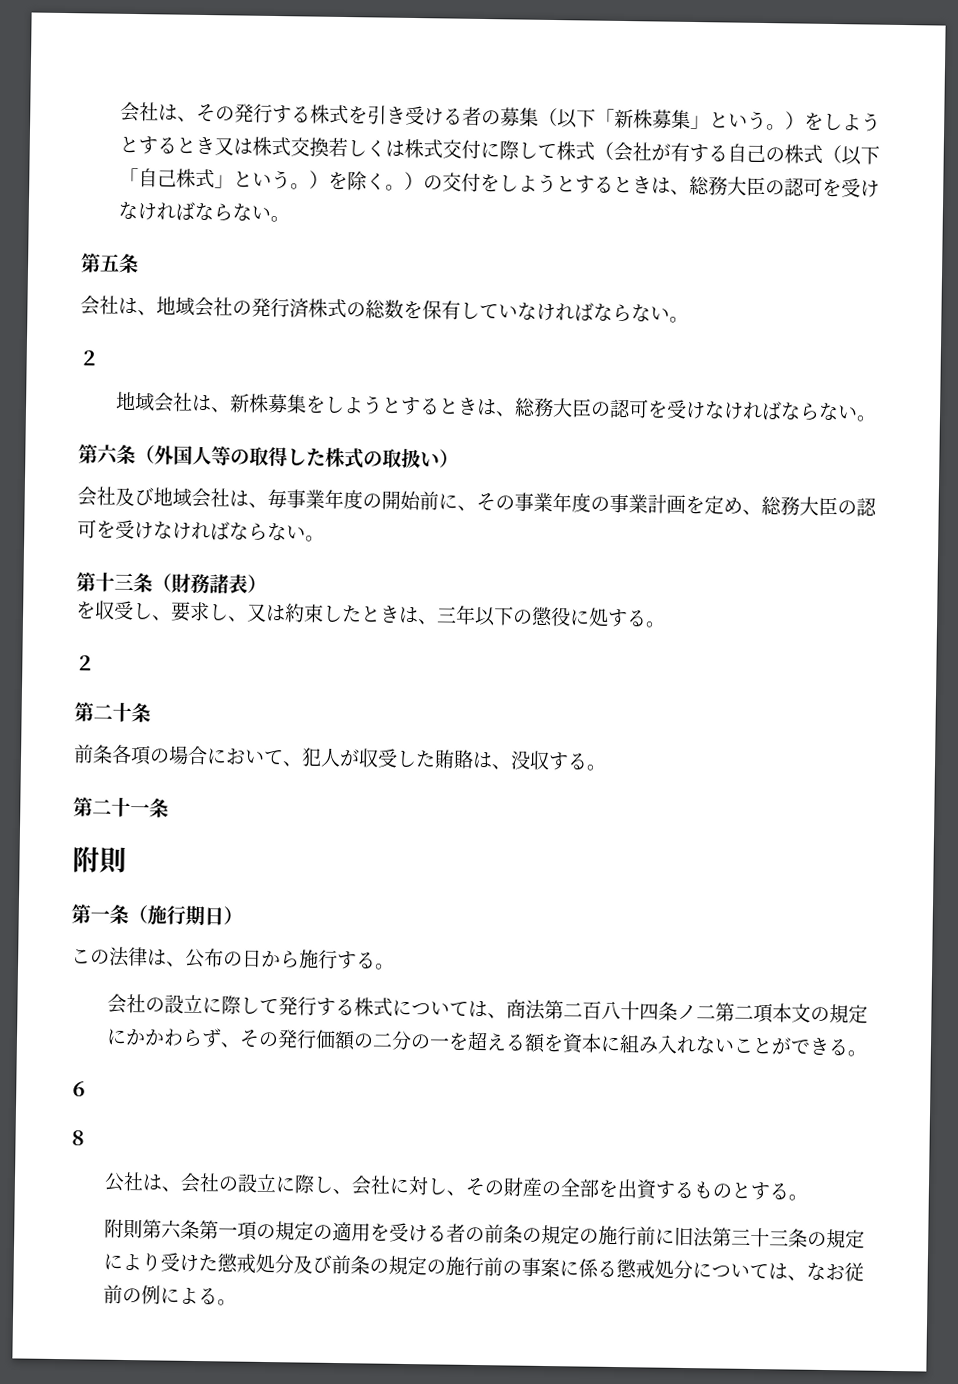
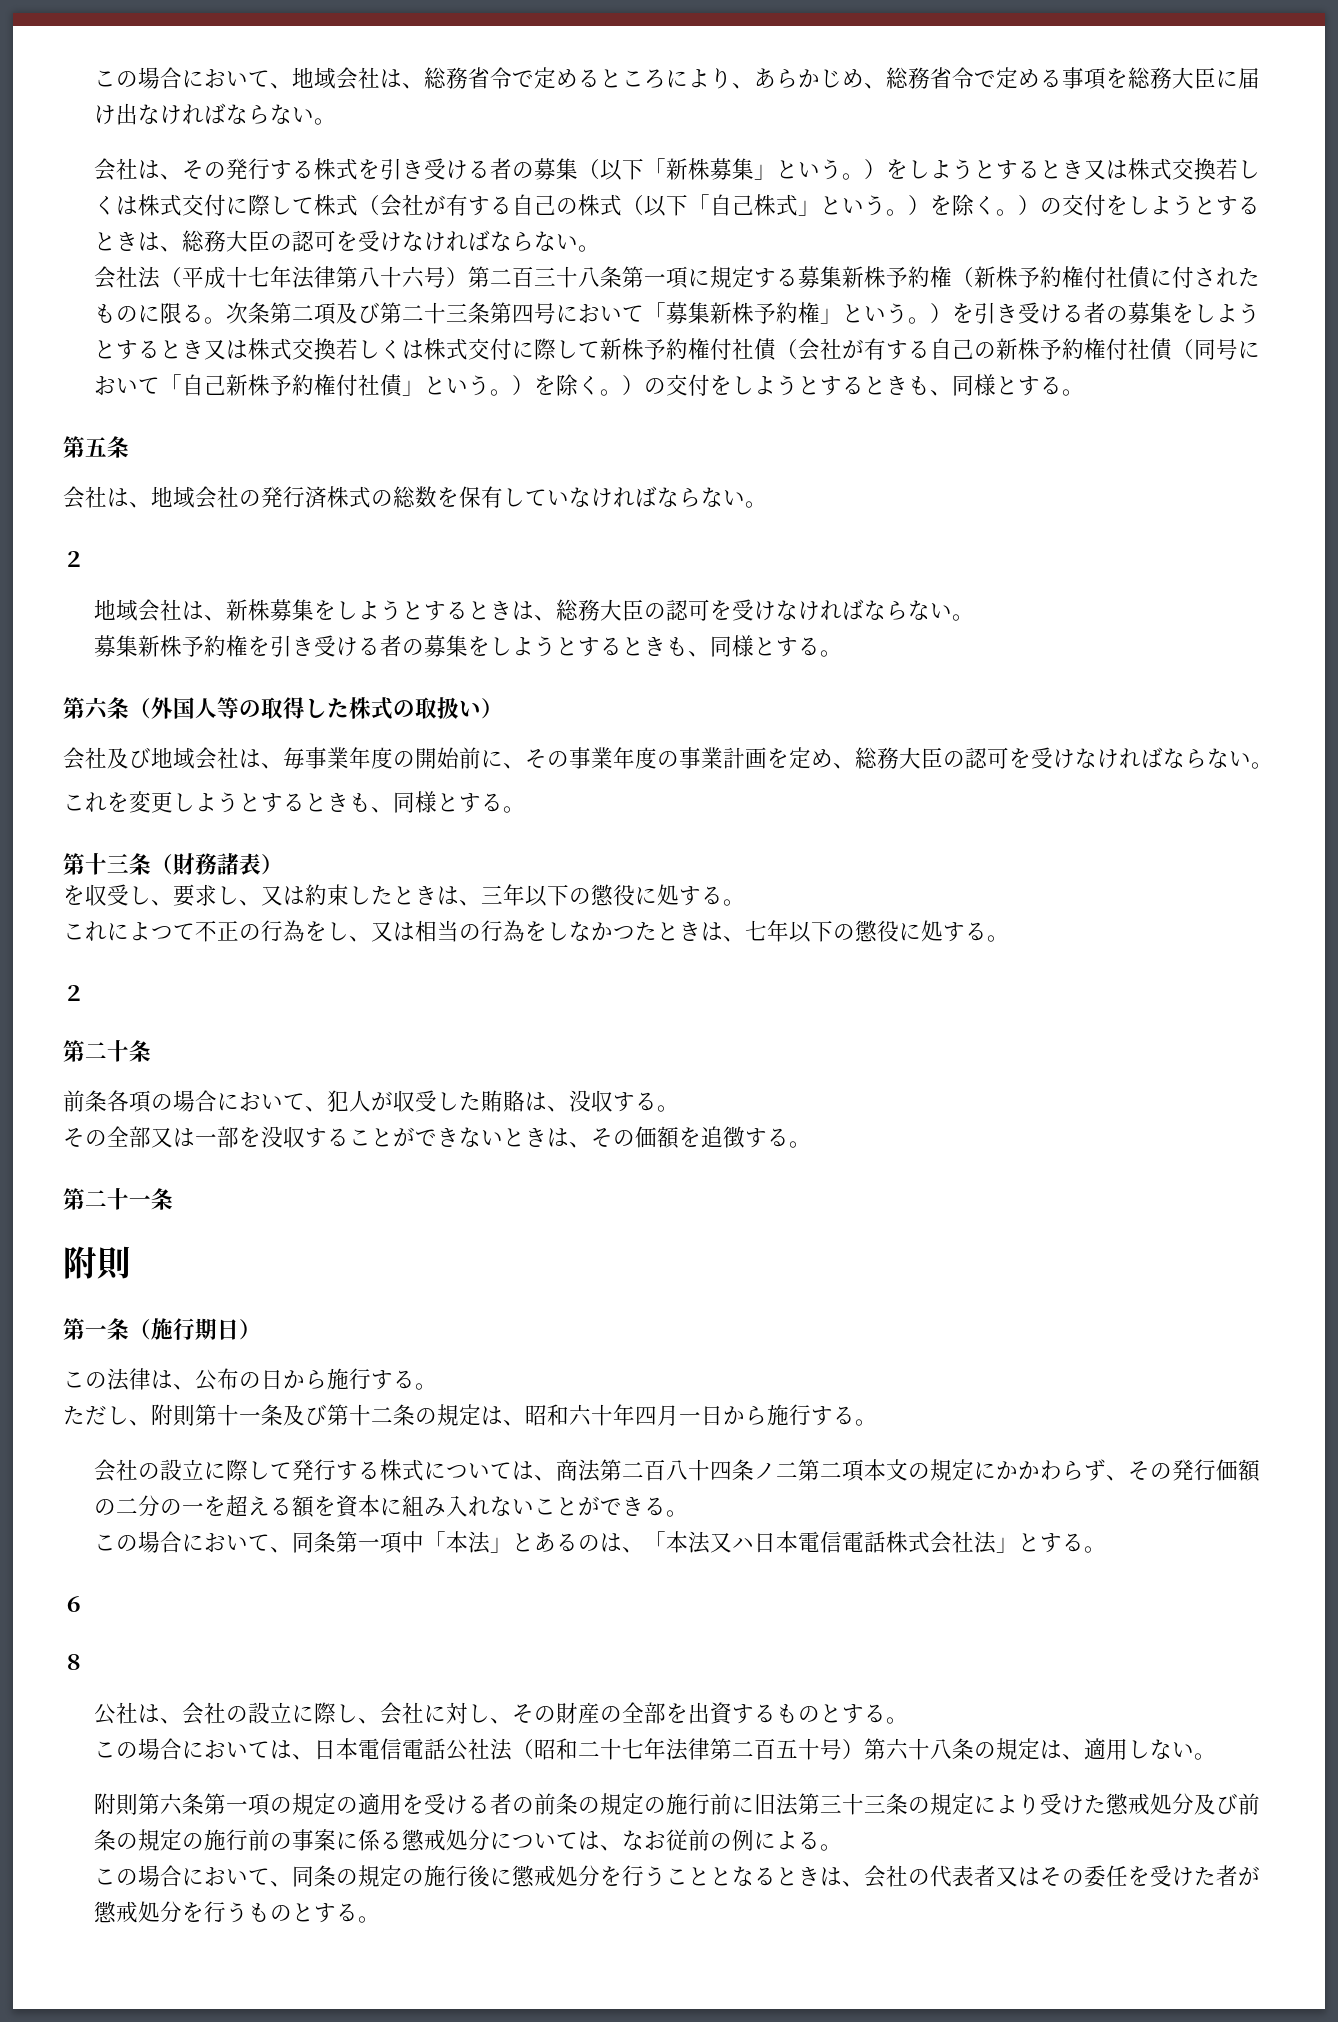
(119, 112) none -> [93,67,1260,90] [93,103,336,125] この場合において、地域会社は、総務省令で定めるところにより、あらかじめ、総務省令で定める事項を総務大臣に届け出なければならない。 //
(290, 219) none -> [93,266,1260,289] [93,302,1260,325] [93,338,1260,361] [93,374,1084,397] // 会社法（平成十七年法律第八十六号）第二百三十八条第一項に規定する募集新株予約権（新株予約権付社債に付されたものに限る。次条第二項及び第二十三条第四号において「募集新株予約権」という。）を引き受ける者の募集をしようとするとき又は株式交換若しくは株式交付に際して新株予約権付社債（会社が有する自己の新株予約権付社債（同号において「自己新株予約権付社債」という。）を除く。）の交付をしようとするときも、同様とする。
(876, 418) none -> [93,635,842,657] // 募集新株予約権を引き受ける者の募集をしようとするときも、同様とする。
(325, 538) none -> [63,791,525,813] // これを変更しようとするときも、同様とする。
(666, 624) none -> [63,920,1009,943] // これによつて不正の行為をし、又は相当の行為をしなかつたときは、七年以下の懲役に処する。
(606, 767) none -> [63,1126,811,1149] // その全部又は一部を没収することができないときは、その価額を追徴する。
(395, 966) none -> [63,1404,877,1426] // ただし、附則第十一条及び第十二条の規定は、昭和六十年四月一日から施行する。
(867, 1053) none -> [93,1531,1106,1554] // この場合において、同条第一項中「本法」とあるのは、「本法又ハ日本電信電話株式会社法」とする。
(808, 1197) none -> [93,1738,1216,1761] // この場合においては、日本電信電話公社法（昭和二十七年法律第二百五十号）第六十八条の規定は、適用しない。
(237, 1302) none -> [93,1865,1260,1888] [93,1901,380,1923] // この場合において、同条の規定の施行後に懲戒処分を行うこととなるときは、会社の代表者又はその委任を受けた者が懲戒処分を行うものとする。

